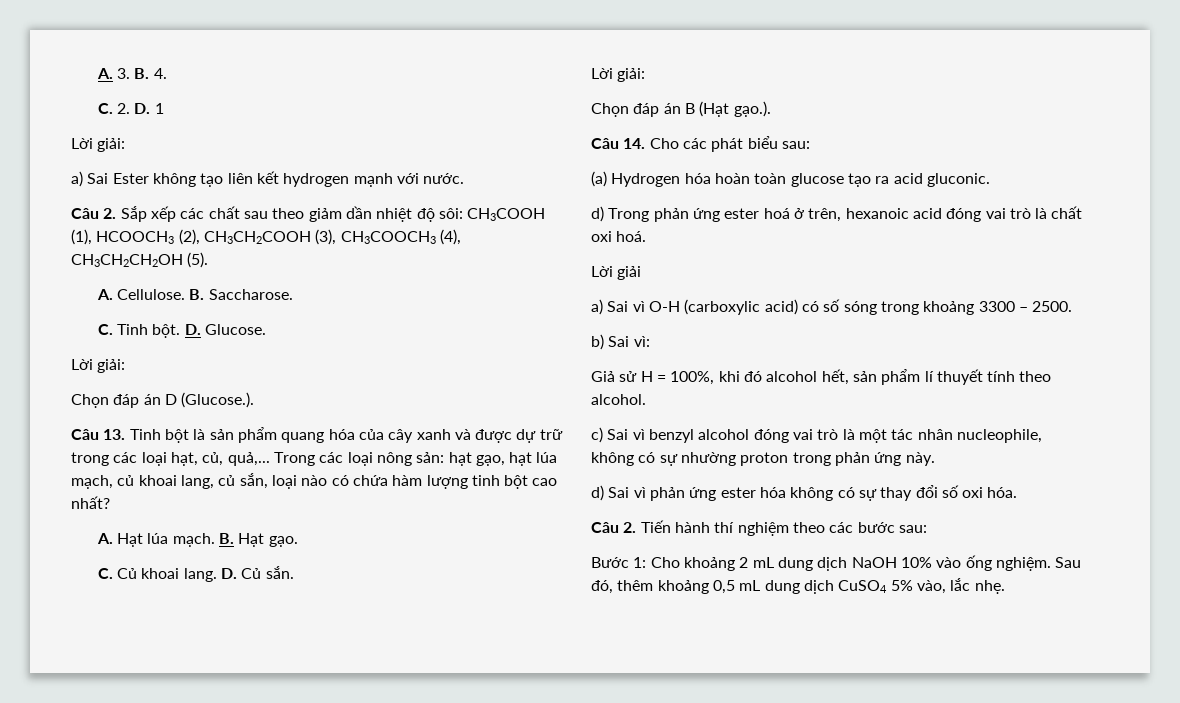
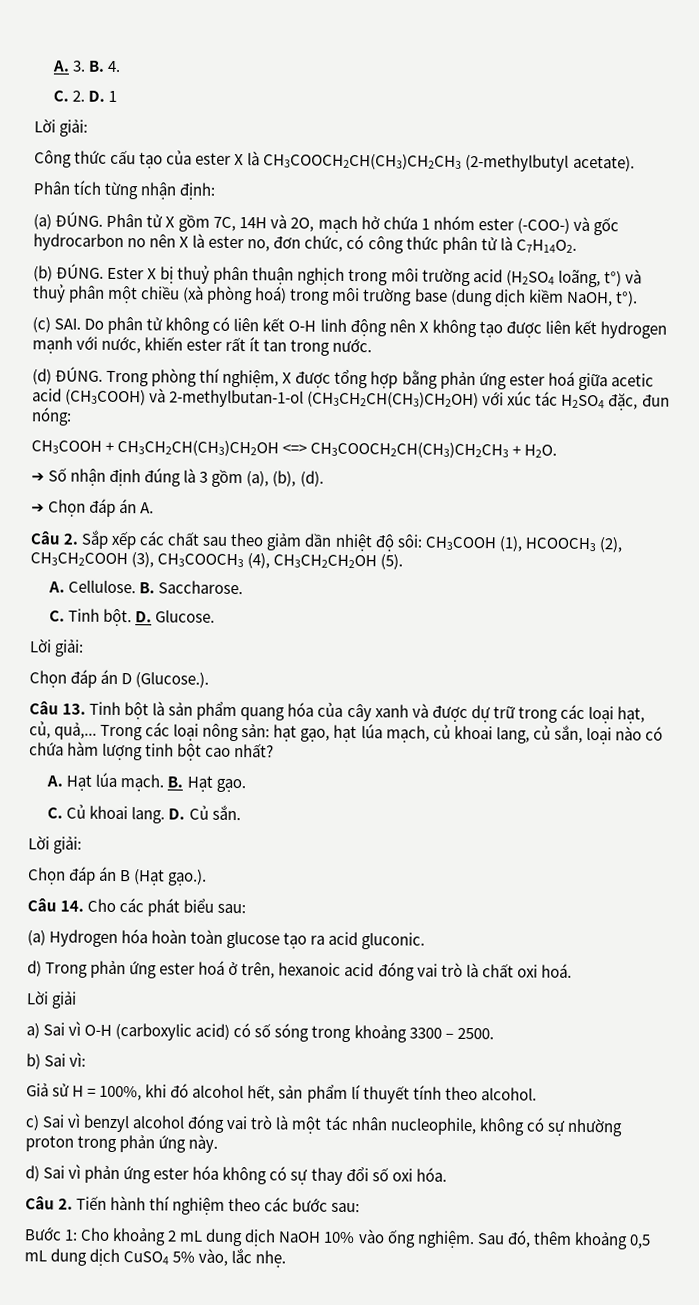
[71,171,149,187] a) Sai Ester -> [34,149,635,172] [33,180,217,200] [33,211,619,236] [33,233,577,255] [33,263,642,288] [32,284,638,307] [32,316,429,337] Công thức cấu tạo của ester X là CH3COOCH2CH(CH3)CH2CH3 (2-methylbutyl acetate). // Phân tích từng nhận định: // (a) ĐÚNG. Phân tử X gồm 7C, 14H và 2O, mạch hở chứa 1 nhóm ester (-COO-) và gốc hydrocarbon no nên X là ester no, đơn chức, có công thức phân tử là C7H14O2. // (b) ĐÚNG. Ester X bị thuỷ phân thuận nghịch trong môi trường acid (H2SO4 loãng, t°) và thuỷ phân một chiều (xà phòng hoá) trong môi trường base (dung dịch kiềm NaOH, t°). // (c) SAI. Do phân tử không có liên kết O-H linh động nên X
(224, 180) none -> [505,321,542,338] được
[423,173,465,184] nước. -> [101,335,373,356] [32,366,654,391] [32,388,670,411] [31,407,72,426] [31,439,558,459] [31,467,324,488] [31,498,155,517] nước, khiến ester rất ít tan trong nước. // (d) ĐÚNG. Trong phòng thí nghiệm, X được tổng hợp bằng phản ứng ester hoá giữa acetic acid (CH3COOH) và 2-methylbutan-1-ol (CH3CH2CH(CH3)CH2OH) với xúc tác H2SO4 đặc, đun nóng: // CH3COOH + CH3CH2CH(CH3)CH2OH <=> CH3COOCH2CH(CH3)CH2CH3 + H2O. // ➔ Số nhận định đúng là 3 gồm (a), (b), (d). // ➔ Chọn đáp án A.

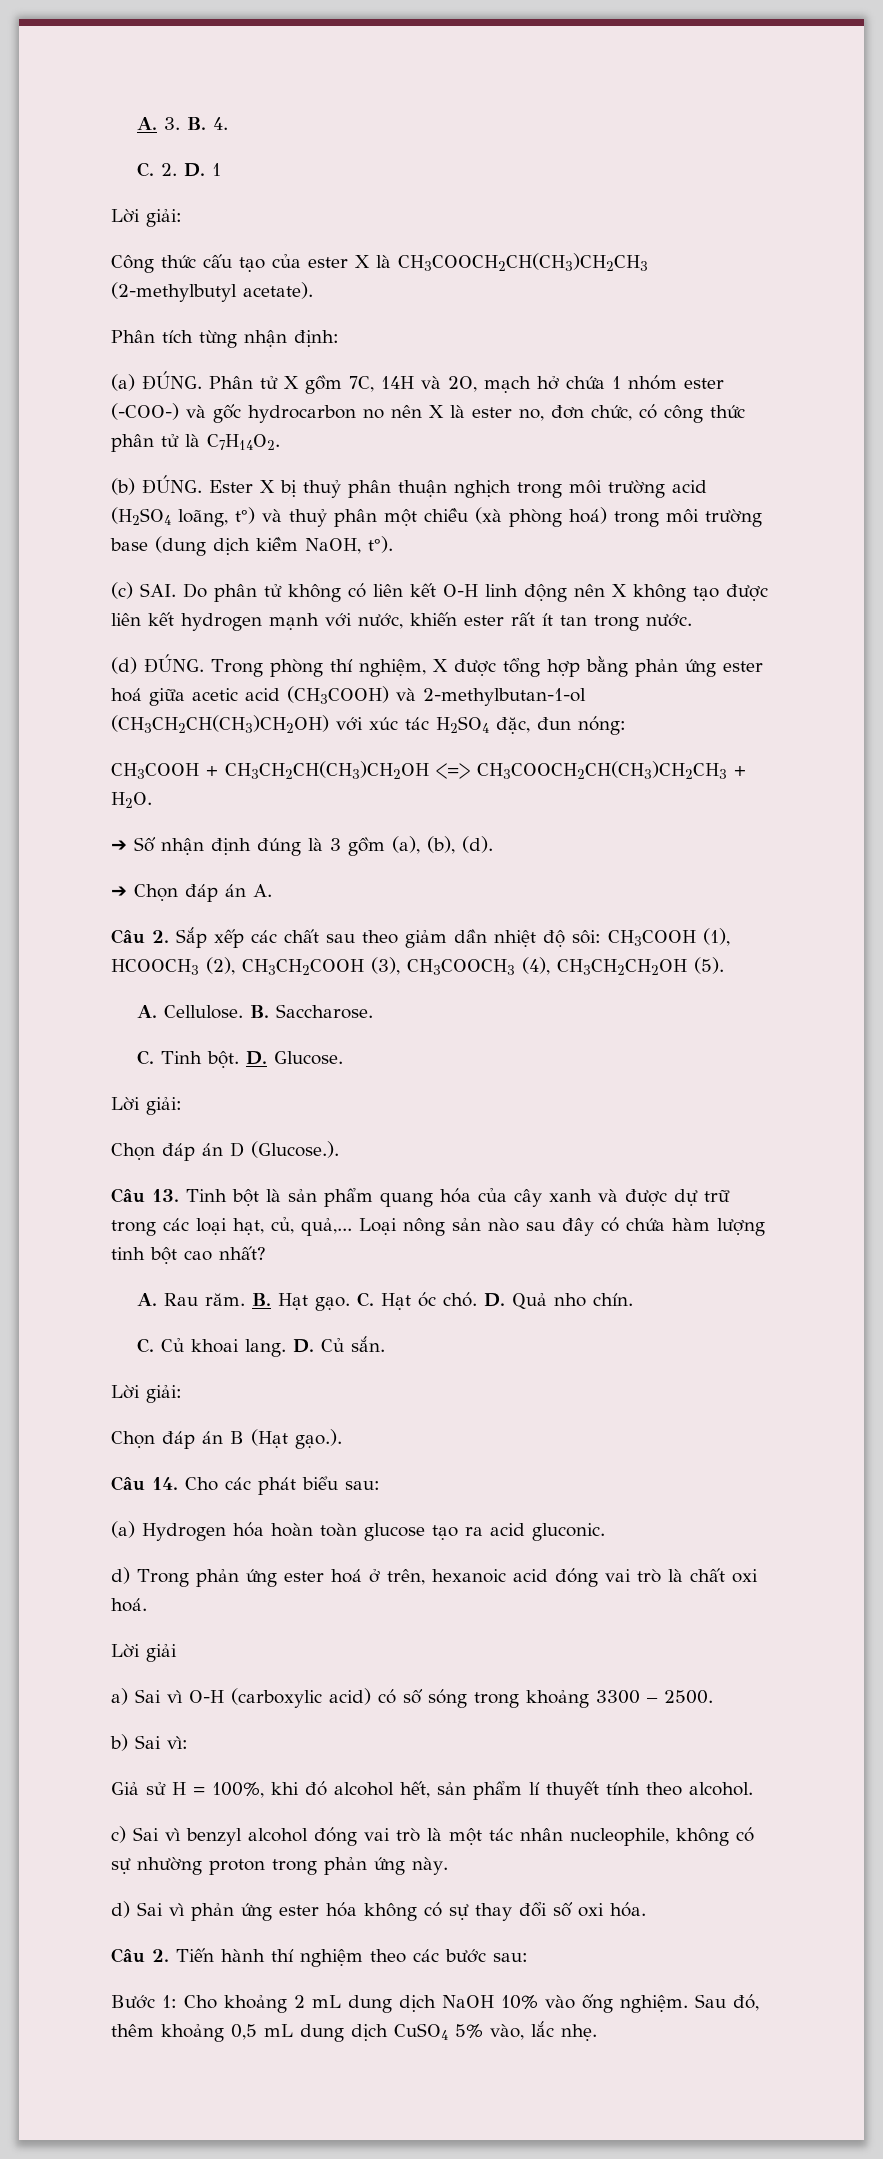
[100,722,642,745] Trong các loại nông sản: hạt gạo, hạt lúa mạch, củ khoai lang, củ sắn, loại nào -> [359,1218,594,1236] Loại nông sản nào sau đây
[66,772,165,792] Hạt lúa mạch. -> [163,1293,245,1306] Rau răm.
(246, 785) none -> [356,1292,633,1311] C. Hạt óc chó. D. Quả nho chín.

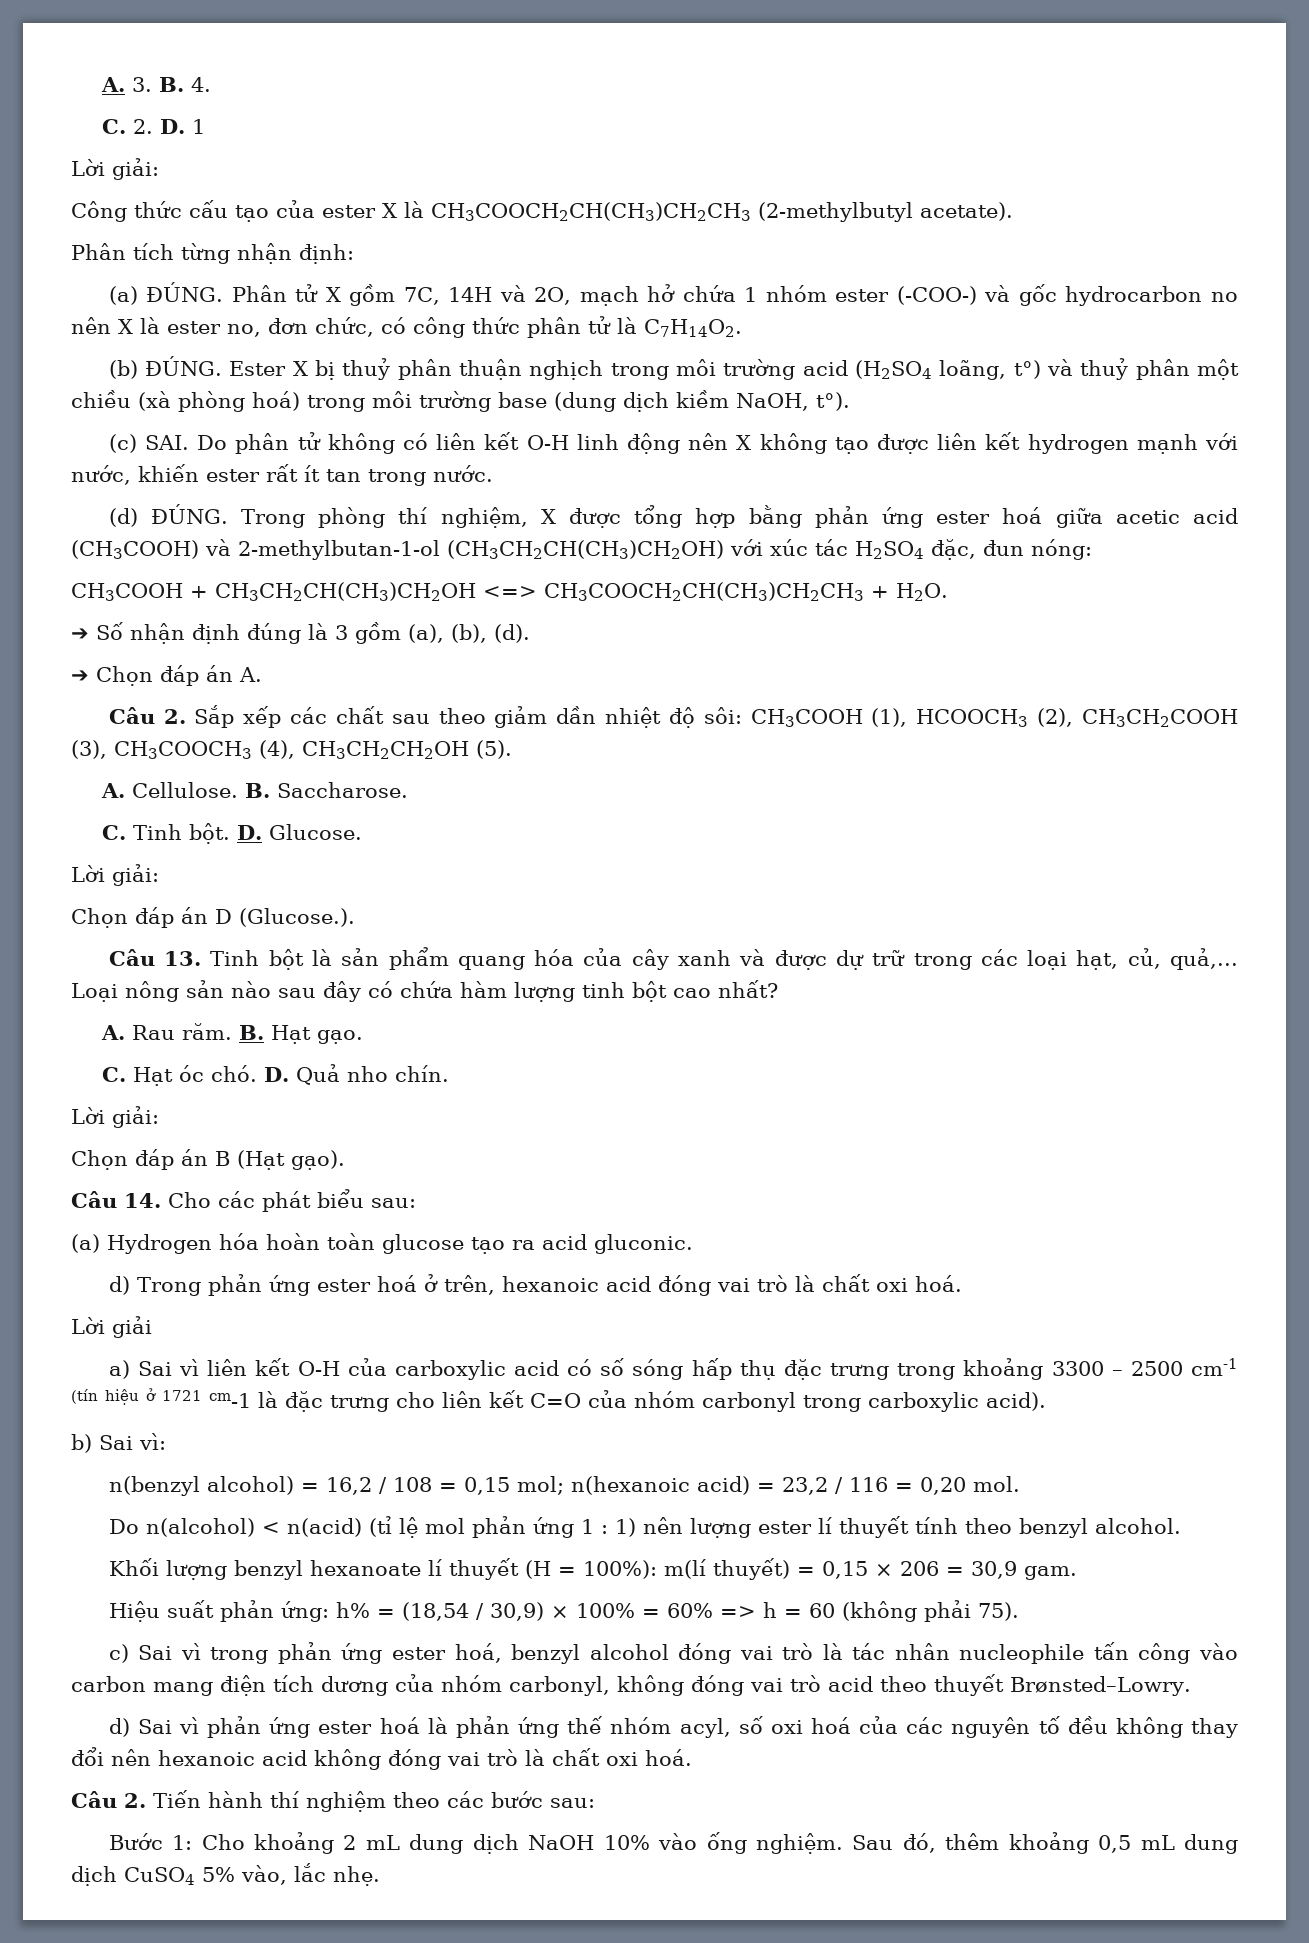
(350, 1304) none -> (364, 1037) //
[136,1336,385,1357] // C. Củ khoai lang. D. Củ sắn. -> (450, 1073) none
[295,1429,342,1449] gạo.). -> [291,1150,345,1170] gạo).
[189,1688,713,1708] [110,1734,188,1751] [111,1781,522,1800] O-H (carboxylic acid) có số sóng trong khoảng 3300 – 2500. // b) Sai vì: // Giả sử H = 100%, khi đó alcohol hết, sản phẩm -> [207,1358,1239,1380] [71,1388,1046,1412] [71,1433,166,1453] [108,1476,1020,1496] [108,1516,812,1538] liên kết O-H của carboxylic acid có số sóng hấp thụ đặc trưng trong khoảng 3300 – 2500 cm-1 (tín hiệu ở 1721 cm-1 là đặc trưng cho liên kết C=O của nhóm carbonyl trong carboxylic acid). // b) Sai vì: // n(benzyl alcohol) = 16,2 / 108 = 0,15 mol; n(hexanoic acid) = 23,2 / 116 = 0,20 mol. // Do n(alcohol) < n(acid) (tỉ lệ mol phản ứng 1 : 1) nên lượng ester
(682, 1789) none -> [1018,1518,1088,1538] benzyl
[111,1826,181,1843] c) Sai vì -> [108,1558,1077,1580] [108,1600,1019,1622] [108,1642,502,1664] Khối lượng benzyl hexanoate lí thuyết (H = 100%): m(lí thuyết) = 0,15 × 206 = 30,9 gam. // Hiệu suất phản ứng: h% = (18,54 / 30,9) × 100% = 60% => h = 60 (không phải 75). // c) Sai vì trong phản ứng ester hoá,
[449,1828,482,1846] một -> (843, 1651) none
[570,1827,754,1846] [111,1857,448,1875] nucleophile, không có sự nhường proton trong phản ứng này. -> [959,1642,1238,1664] [71,1674,1191,1696] nucleophile tấn công vào carbon mang điện tích dương của nhóm carbonyl, không đóng vai trò acid theo thuyết Brønsted–Lowry.
[326,1902,646,1921] hóa không có sự thay đổi số oxi hóa. -> [379,1716,1238,1738] [71,1747,692,1770] hoá là phản ứng thế nhóm acyl, số oxi hoá của các nguyên tố đều không thay đổi nên hexanoic acid không đóng vai trò là chất oxi hoá.

